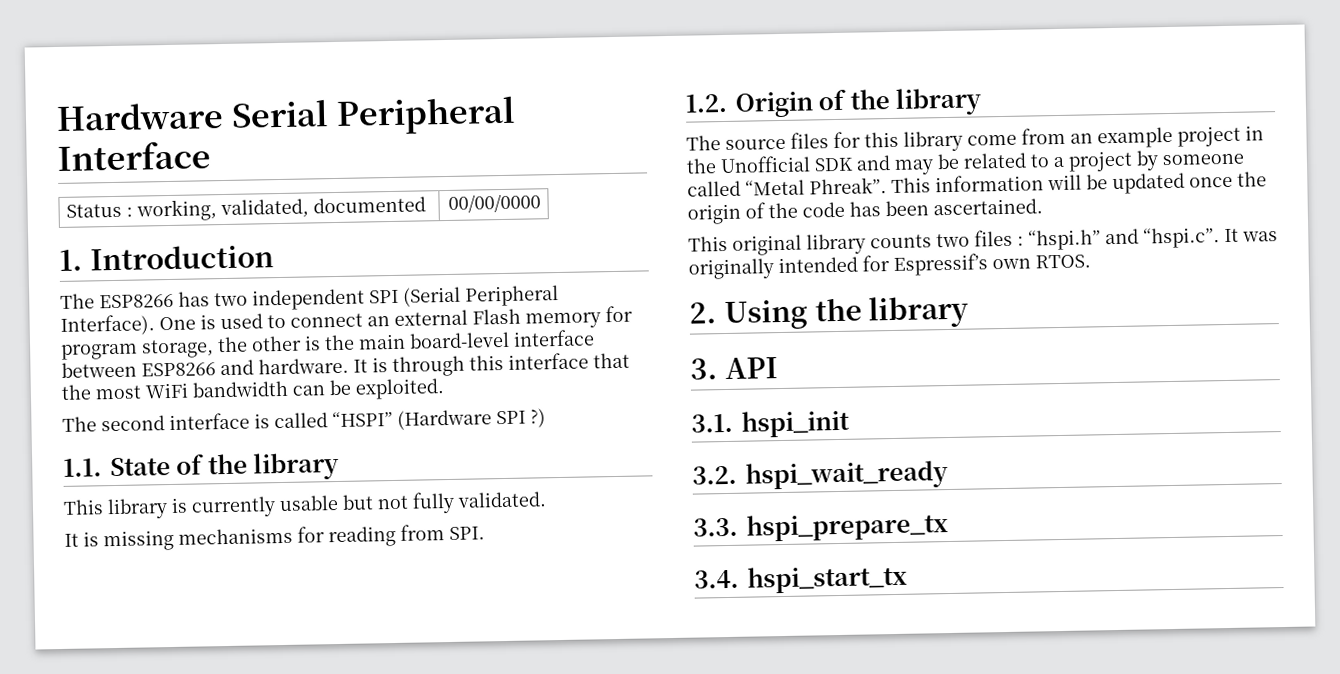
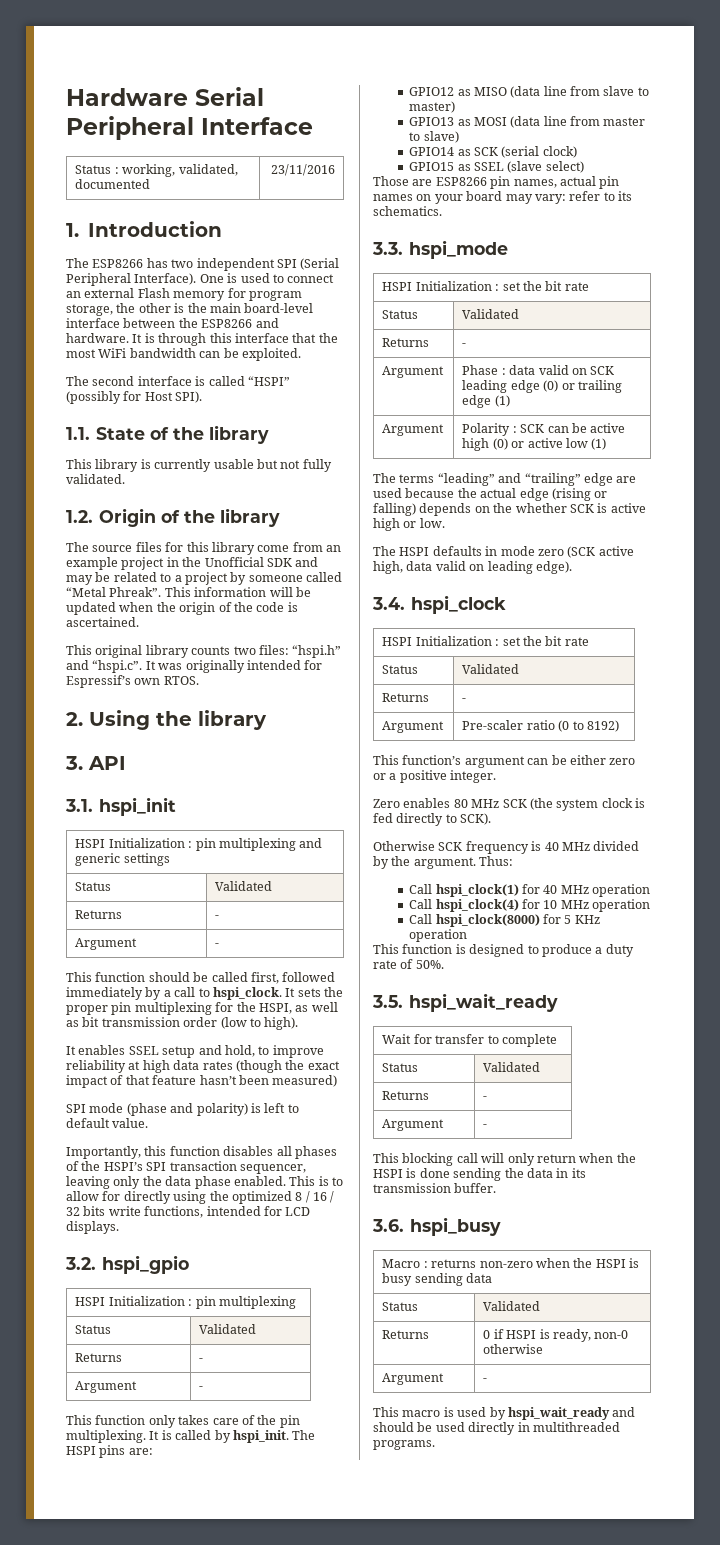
[448,193,542,213] 00/00/0000 -> [270,164,335,176] 23/11/2016
(137, 369) none -> [178,318,198,328] the
[397,408,546,430] (Hardware SPI ?) -> [66,391,203,404] (possibly for Host SPI).
[64,524,485,552] // It is missing mechanisms for reading from SPI. -> (125, 479) none
[1189,176,1233,188] once -> [119,602,154,612] when
[849,200,929,217] has been -> [287,602,298,612] is
[974,229,1024,247] files : -> [258,645,289,655] files:
[692,460,948,491] [693,512,949,542] [694,564,908,594] // 3.2. hspi_wait_ready // 3.3. hspi_prepare_tx // 3.4. hspi_start_tx -> [75,838,323,851] [75,853,170,866] [75,882,112,891] [215,881,273,891] [75,910,123,919] [215,915,220,919] [75,938,138,950] [215,943,220,947] [66,972,336,984] [66,987,343,1000] [66,1002,338,1015] [66,1017,299,1030] [66,1045,324,1058] [66,1060,340,1073] [66,1075,338,1088] [66,1103,299,1116] [66,1118,149,1128] [66,1146,337,1159] [66,1161,306,1174] [66,1176,343,1189] [66,1191,335,1204] [66,1206,311,1218] [66,1221,119,1234] [65,1255,190,1274] [75,1296,296,1309] [75,1325,112,1334] [199,1324,257,1334] [75,1353,123,1362] [199,1358,204,1362] [75,1381,138,1393] [199,1386,204,1390] [66,1415,300,1428] [66,1430,316,1443] [66,1445,153,1458] [409,86,649,98] [409,101,456,113] [409,116,646,128] [409,131,459,143] [409,146,577,158] [409,161,584,173] [373,176,620,189] [373,191,632,204] [373,206,442,216] [372,240,509,259] [382,281,589,291] [382,310,419,319] [462,309,520,319] [382,338,430,347] [462,343,467,347] [382,366,445,378] [462,365,615,375] [462,380,622,393] [462,395,510,408] [382,424,445,436] [462,423,626,436] [462,438,607,451] [373,473,637,486] [373,488,608,501] [373,503,646,516] [373,518,445,531] [373,546,634,558] [373,561,572,574] [372,595,507,614] [382,636,589,646] [382,665,419,674] [462,664,520,674] [382,693,430,702] [462,698,467,702] [382,721,445,733] [462,720,619,732] [373,755,636,768] [373,770,497,783] [373,798,645,811] [373,813,492,826] [373,841,640,854] [373,856,514,869] [409,884,651,897] [409,899,651,912] [409,914,600,927] [409,929,468,942] [373,944,634,957] [373,959,444,969] [372,993,559,1012] [382,1034,557,1047] [382,1063,419,1072] [483,1062,541,1072] [382,1091,430,1100] [483,1096,488,1100] [382,1119,445,1131] [483,1124,488,1128] [373,1153,636,1166] [373,1168,586,1181] [373,1183,497,1193] [372,1217,502,1236] [382,1258,640,1268] [382,1273,493,1286] [382,1302,419,1311] [483,1301,541,1311] [382,1330,430,1339] [483,1329,629,1342] [483,1344,544,1354] [382,1373,445,1385] [483,1378,488,1382] [373,1407,636,1420] [373,1422,620,1435] [373,1440,435,1450] // HSPI Initialization : pin multiplexing and generic settings // Status | Validated // Returns | - // Argument | - // This function should be called first, followed immediately by a call to hspi_clock. It sets the proper pin multiplexing for the HSPI, as well as bit transmission order (low to high). // It enables SSEL setup and hold, to improve reliability at high data rates (though the exact impact of that feature hasn’t been measured) // SPI mode (phase and polarity) is left to default value. // Importantly, this function disables all phases of the HSPI’s SPI transaction sequencer, leaving only the data phase enabled. This is to allow for directly using the optimized 8 / 16 / 32 bits write functions, intended for LCD displays. // 3.2. hspi_gpio // HSPI Initialization : pin multiplexing // Status | Validated // Returns | - // Argument | - // This function only takes care of the pin multiplexing. It is called by hspi_init. The HSPI pins are: // GPIO12 as MISO (data line from slave to master) // GPIO13 as MOSI (data line from master to slave) // GPIO14 as SCK (serial clock) // GPIO15 as SSEL (slave select) // Those are ESP8266 pin names, actual pin names on your board may vary: refer to its schematics. // 3.3. hspi_mode // HSPI Initialization : set the bit rate // Status | Validated // Returns | - // Argument | Phase : data valid on SCK leading edge (0) or trailing edge (1) // Argument | Polarity : SCK can be active high (0) or active low (1) // The terms “leading” and “trailing” edge are used because the actual edge (rising or falling) depends on the whether SCK is active high or low. // The HSPI defaults in mode zero (SCK active high, data valid on leading edge). // 3.4. hspi_clock // HSPI Initialization : set the bit rate // Status | Validated // Returns | - // Argument | Pre-scaler ratio (0 to 8192) // This function’s argument can be either zero or a positive integer. // Zero enables 80 MHz SCK (the system clock is fed directly to SCK). // Otherwise SCK frequency is 40 MHz divided by the argument. Thus: // Call hspi_clock(1) for 40 MHz operation // Call hspi_clock(4) for 10 MHz operation // Call hspi_clock(8000) for 5 KHz operation // This function is designed to produce a duty rate of 50%. // 3.5. hspi_wait_ready // Wait for transfer to complete // Status | Validated // Returns | - // Argument | - // This blocking call will only return when the HSPI is done sending the data in its transmission buffer. // 3.6. hspi_busy // Macro : returns non-zero when the HSPI is busy sending data // Status | Validated // Returns | 0 if HSPI is ready, non-0 otherwise // Argument | - // This macro is used by hspi_wait_ready and should be used directly in multithreaded programs.

